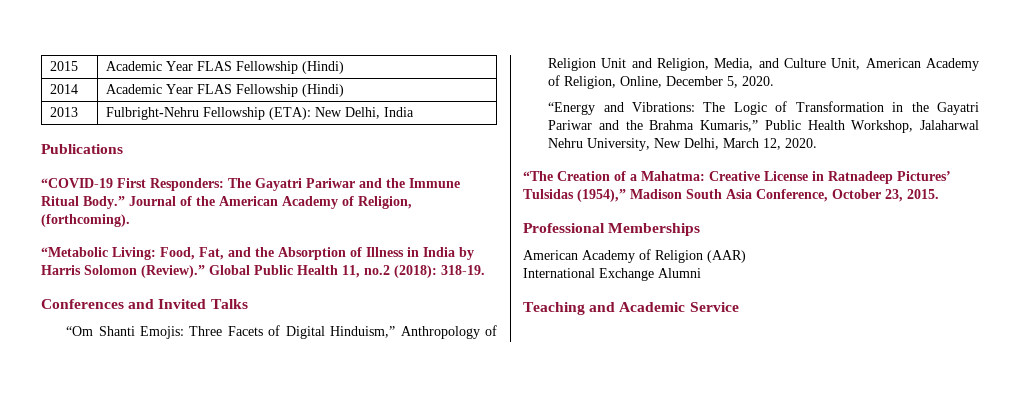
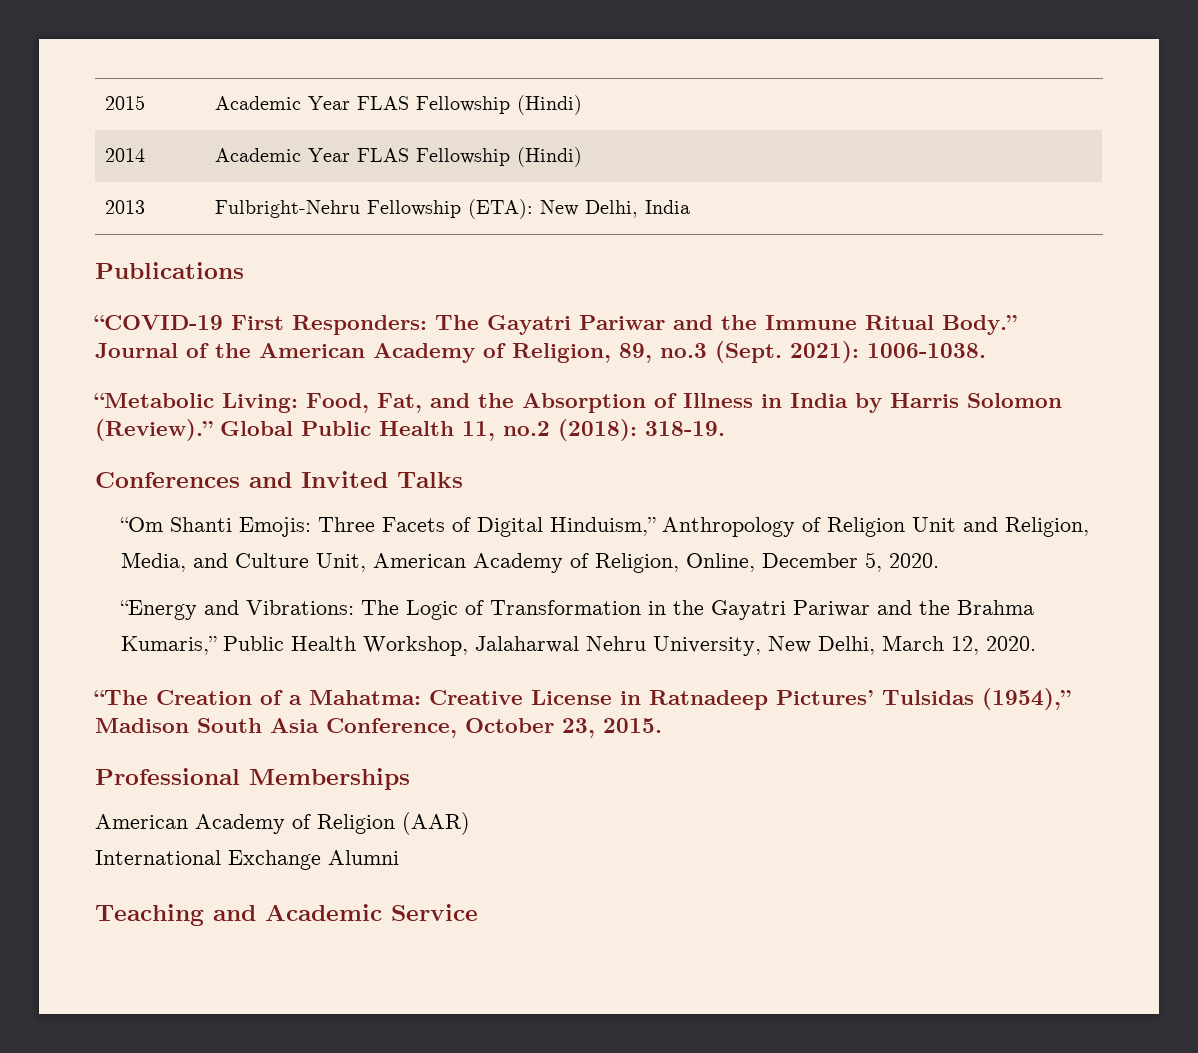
[41,214,130,227] (forthcoming). -> [619,341,986,363] 89, no.3 (Sept. 2021): 1006-1038.

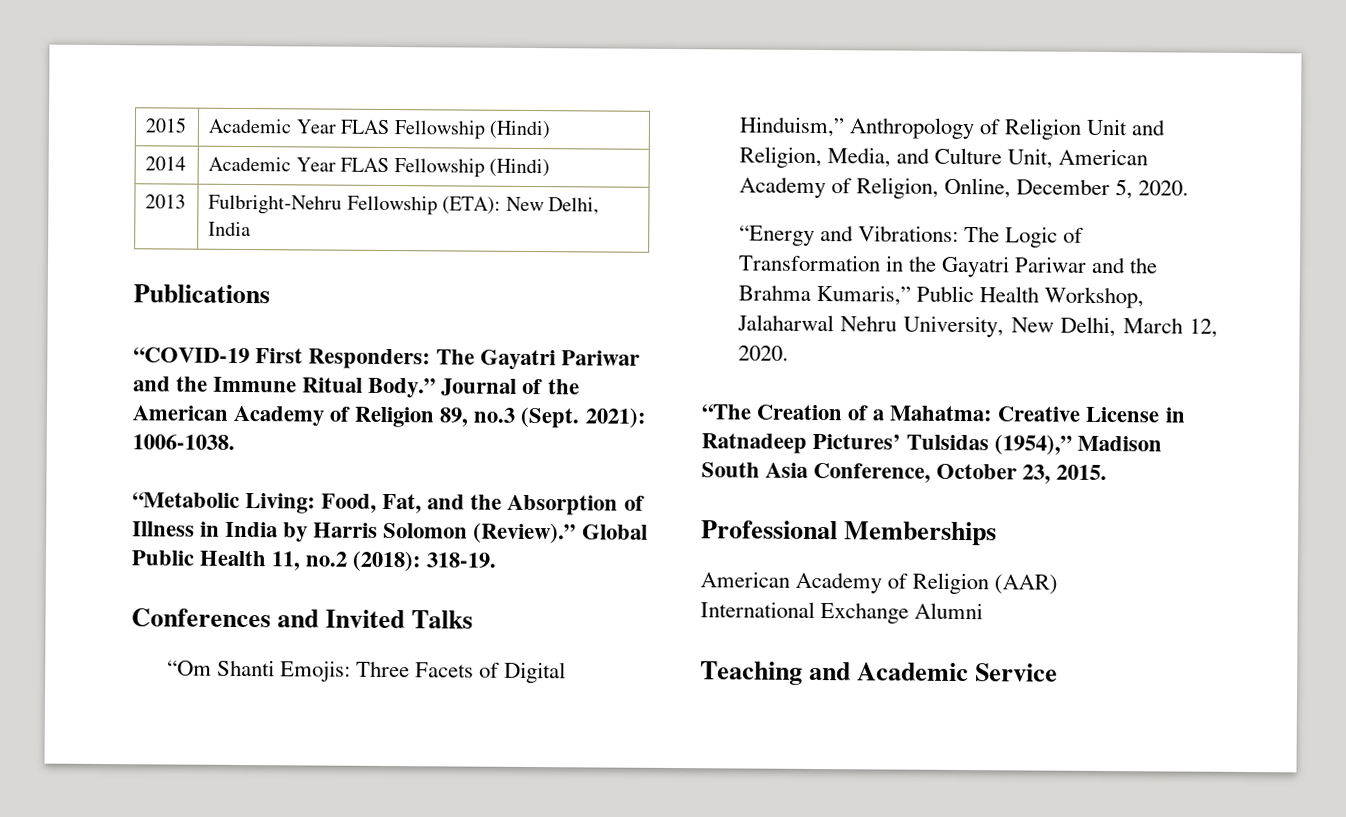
[512,343,611,363] Religion, -> [354,406,436,428] Religion

